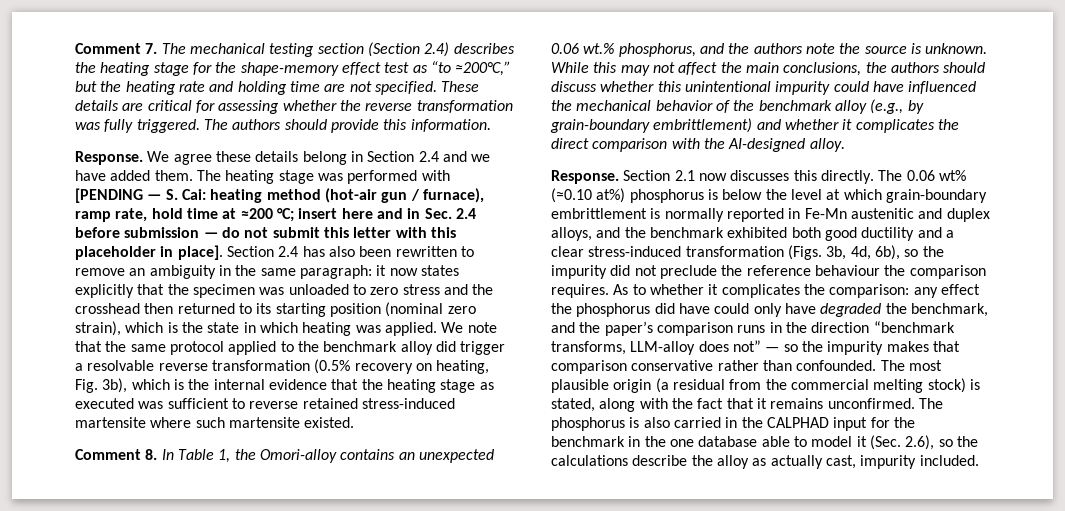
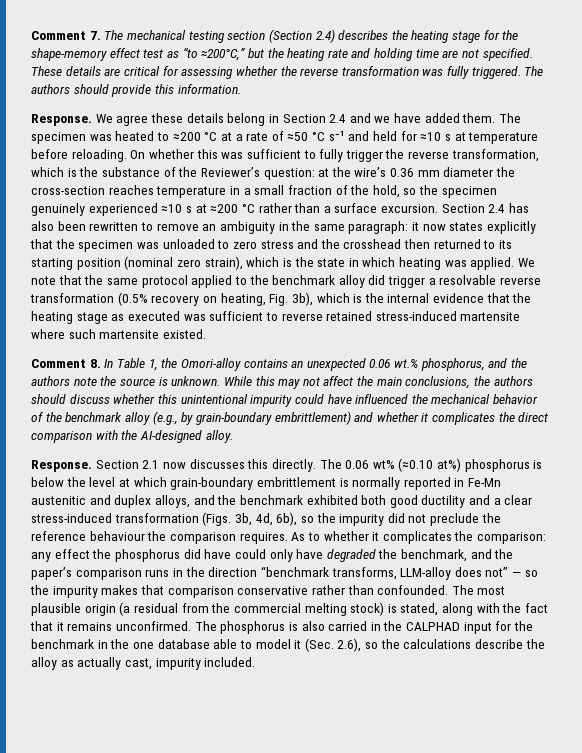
[225,170,450,184] [75,188,484,203] [75,208,476,222] [75,227,456,238] [75,245,223,260] heating stage was performed with [PENDING — S. Cai: heating method (hot-air gun / furnace), ramp rate, hold time at ≈200 °C; insert here and in Sec. 2.4 before submission — do not submit this letter with this placeholder in place]. -> [31,130,539,144] [31,149,539,162] [31,167,516,180] [31,185,497,198] [31,203,439,216] specimen was heated to ≈200 °C at a rate of ≈50 °C s⁻¹ and held for ≈10 s at temperature before reloading. On whether this was sufficient to fully trigger the reverse transformation, which is the substance of the Reviewer’s question: at the wire’s 0.36 mm diameter the cross-section reaches temperature in a small fraction of the hold, so the specimen genuinely experienced ≈10 s at ≈200 °C rather than a surface excursion.

